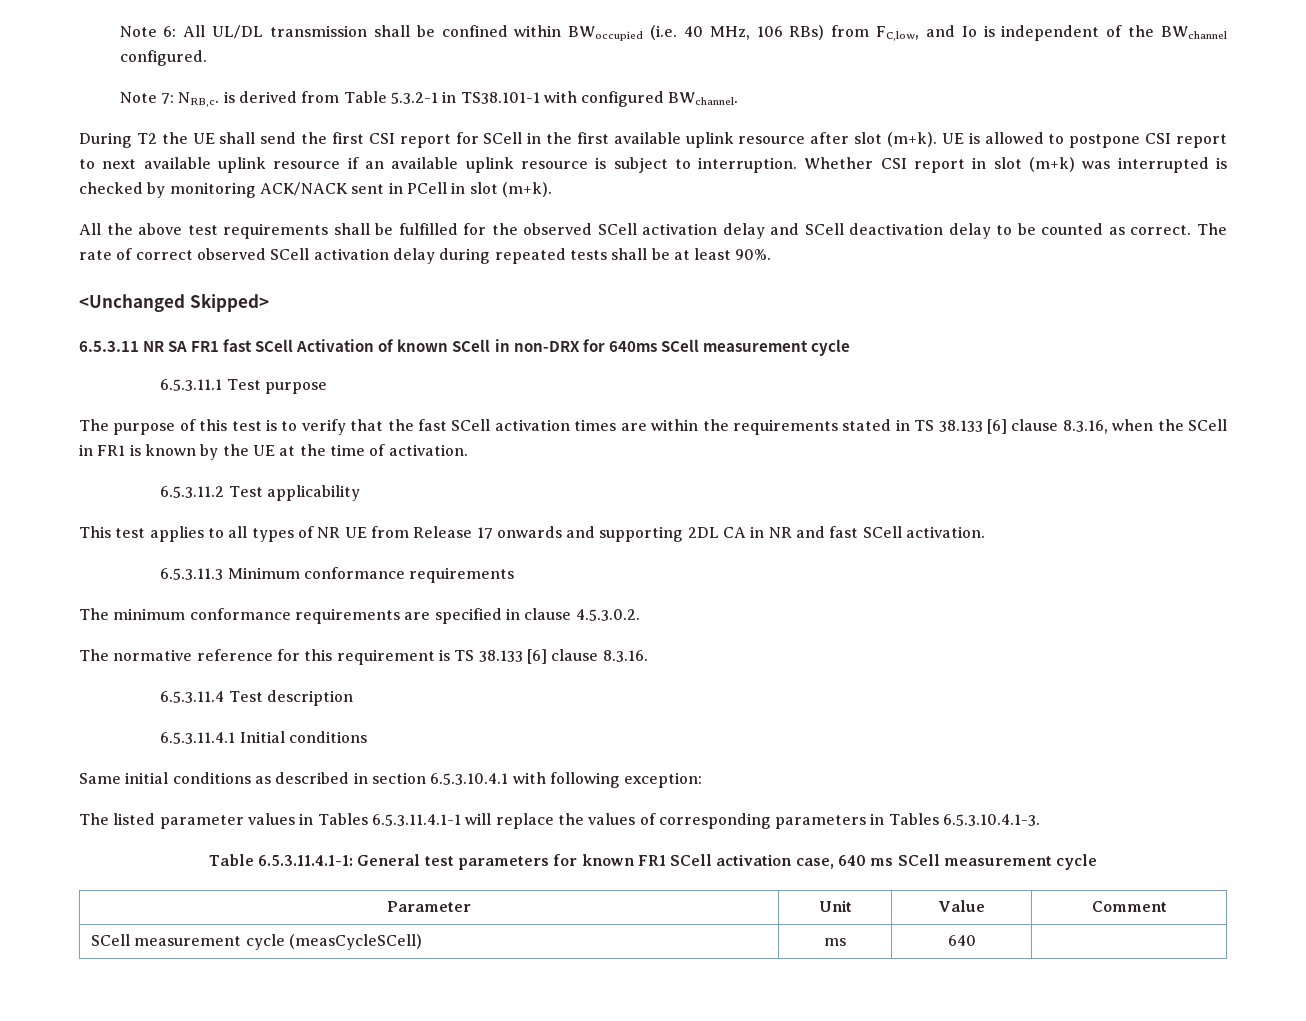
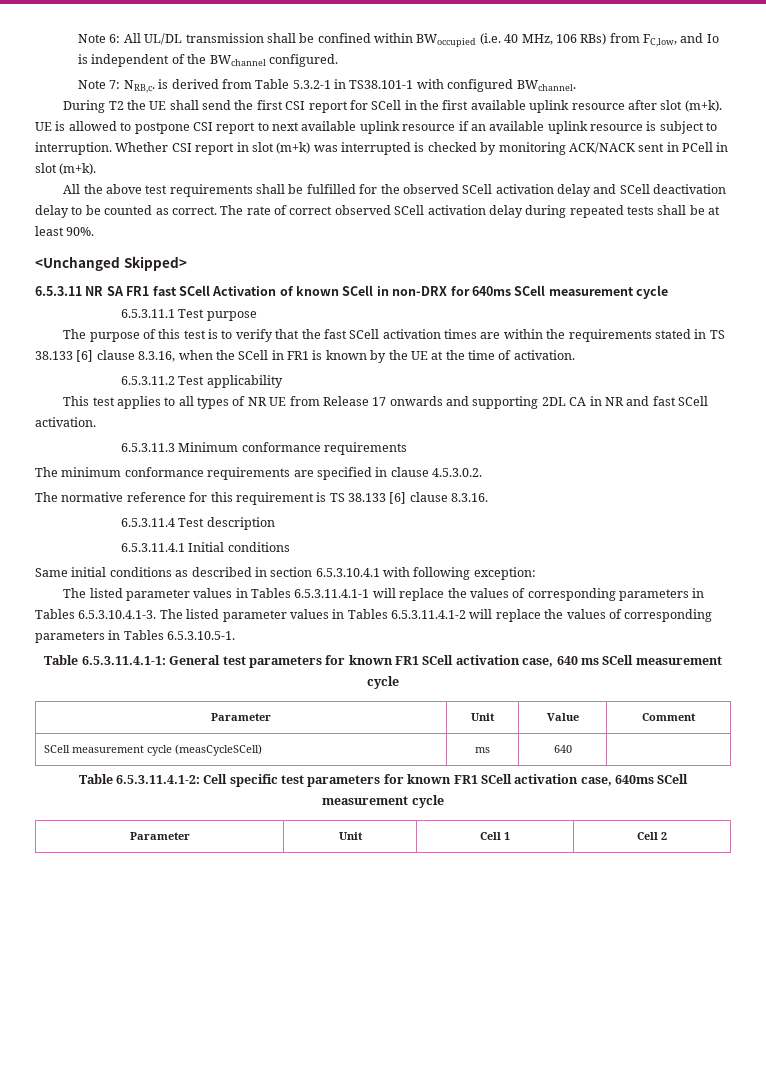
(1041, 820) none -> [159,609,713,622] [35,630,236,643] The listed parameter values in Tables 6.5.3.11.4.1-2 will replace the values of corresponding parameters in Tables 6.5.3.10.5-1.
(976, 940) none -> [78,774,689,787] [322,795,444,808] [129,832,190,840] [338,832,363,840] [480,832,510,840] [637,832,667,840] // Table 6.5.3.11.4.1-2: Cell specific test parameters for known FR1 SCell activation case, 640ms SCell measurement cycle // Parameter | Unit | Cell 1 | Cell 2

